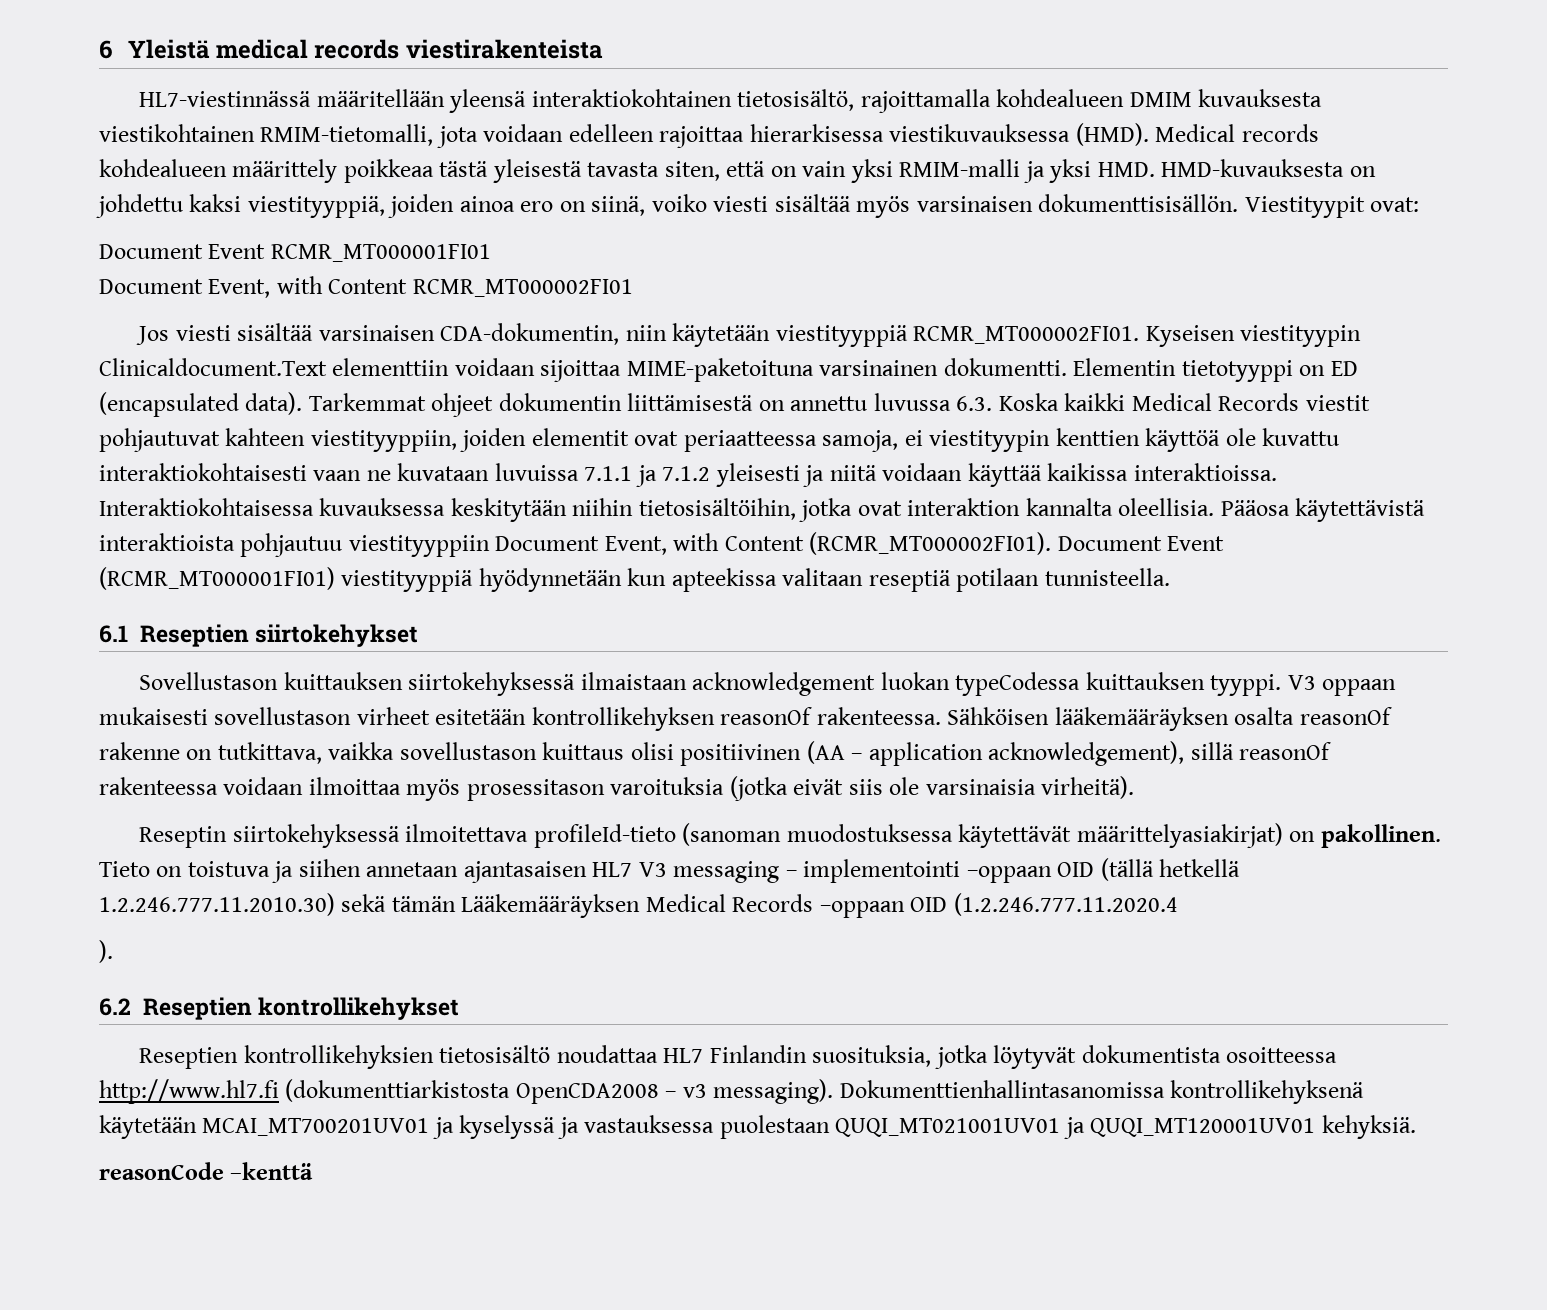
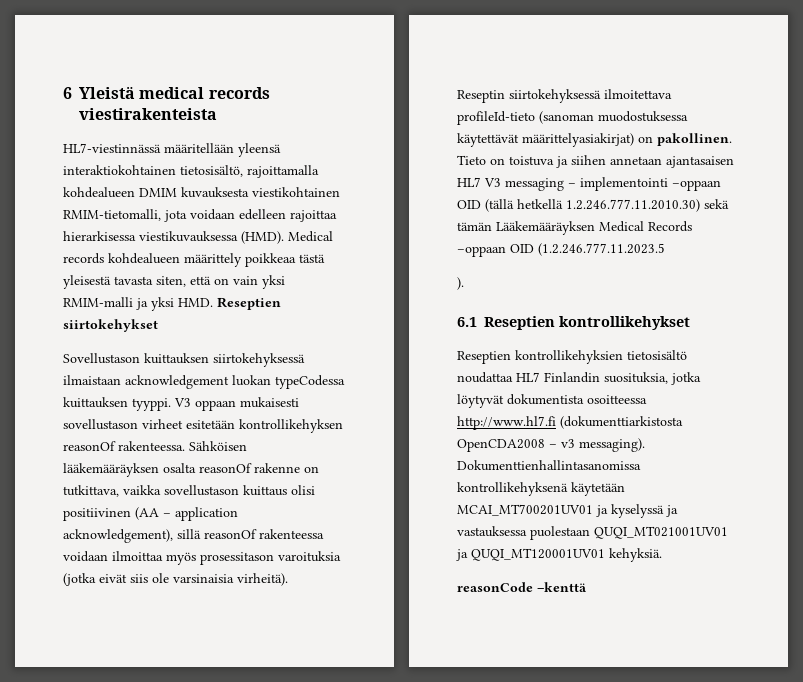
[1161,159,1376,177] [96,194,1420,218] [99,244,491,262] [99,276,633,298] [136,323,1362,347] [99,358,1358,382] [99,392,1370,417] [99,428,1340,452] [99,463,1277,487] [99,498,1426,522] [99,532,1225,557] [99,567,1170,592] [99,625,128,643] HMD-kuvauksesta on johdettu kaksi viestityyppiä, joiden ainoa ero on siinä, voiko viesti sisältää myös varsinaisen dokumenttisisällön. Viestityypit ovat: // Document Event RCMR_MT000001FI01 // Document Event, with Content RCMR_MT000002FI01 // Jos viesti sisältää varsinaisen CDA-dokumentin, niin käytetään viestityyppiä RCMR_MT000002FI01. Kyseisen viestityypin Clinicaldocument.Text elementtiin voidaan sijoittaa MIME-paketoituna varsinainen dokumentti. Elementin tietotyyppi on ED (encapsulated data). Tarkemmat ohjeet dokumentin liittämisestä on annettu luvussa 6.3. Koska kaikki Medical Records viestit pohjautuvat kahteen viestityyppiin, joiden elementit ovat periaatteessa samoja, ei viestityypin kenttien käyttöä ole kuvattu interaktiokohtaisesti vaan ne kuvataan luvuissa 7.1.1 ja 7.1.2 yleisesti ja niitä voidaan käyttää kaikissa interaktioissa. Interaktiokohtaisessa kuvauksessa keskitytään niihin tietosisältöihin, jotka ovat interaktion kannalta oleellisia. Pääosa käytettävistä interaktioista pohjautuu viestityyppiin Document Event, with Content (RCMR_MT000002FI01). Document Event (RCMR_MT000001FI01) viestityyppiä hyödynnetään kun apteekissa valitaan reseptiä potilaan tunnisteella. // 6.1 -> (213, 302) none
[953,893,1178,916] (1.2.246.777.11.2020.4 -> [538,243,665,256] (1.2.246.777.11.2023.5
[99,998,131,1016] 6.2 -> [457,317,477,327] 6.1

